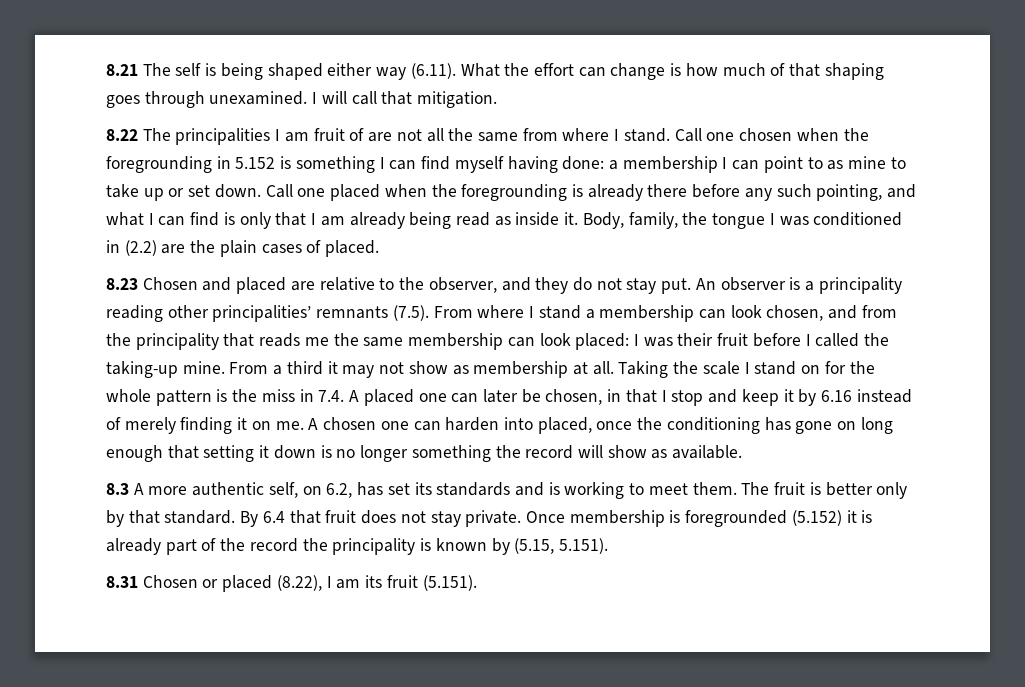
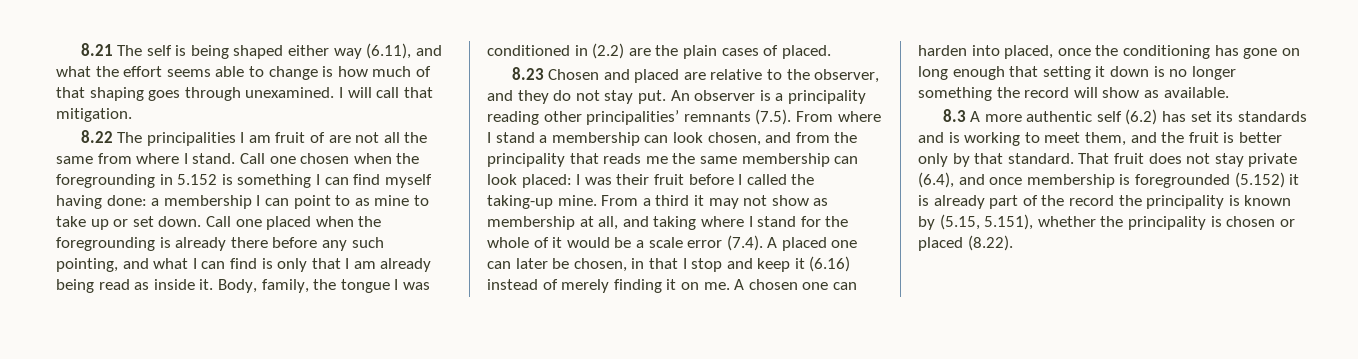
[410,63,606,79] (6.11). What the effort can -> [366,43,442,59] [56,66,264,77] (6.11), and what the effort seems able to
[592,361,821,378] all. Taking the scale I stand on -> [598,216,797,230] all, and taking where I stand
[155,389,345,406] pattern is the miss in 7.4. -> [533,235,763,251] of it would be a scale error (7.4).
[798,389,852,406] by 6.16 -> [809,256,851,272] (6.16)
[268,482,353,498] self, on 6.2, -> [1096,109,1158,125] self (6.2)
[692,482,770,495] them. The -> [1084,132,1185,146] them, and the
[240,510,321,527] By 6.4 that -> [1078,153,1110,164] That
[465,510,565,527] private. Once -> [1248,153,1298,167] [918,172,1023,188] private (6.4), and once
[558,538,608,554] [106,575,477,592] 5.151). // 8.31 Chosen or placed (8.22), I am its fruit (5.151). -> [984,214,1295,230] [918,235,1013,251] 5.151), whether the principality is chosen or placed (8.22).

